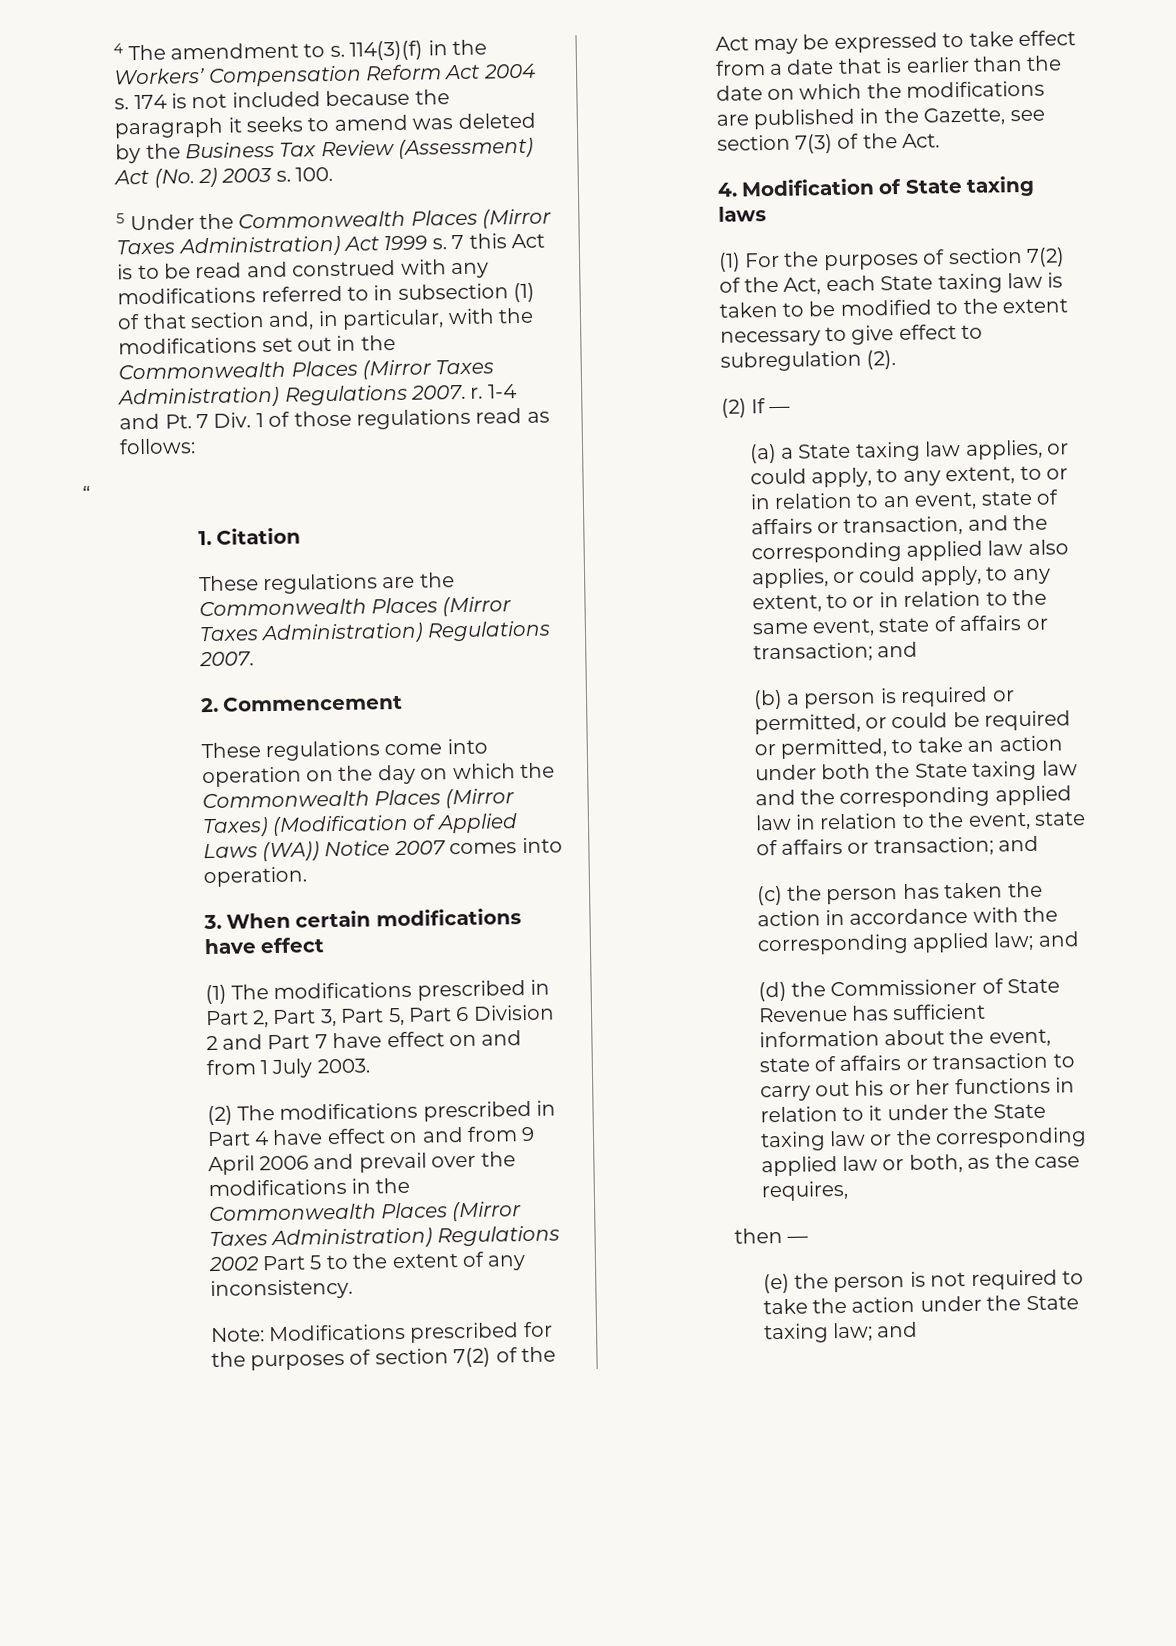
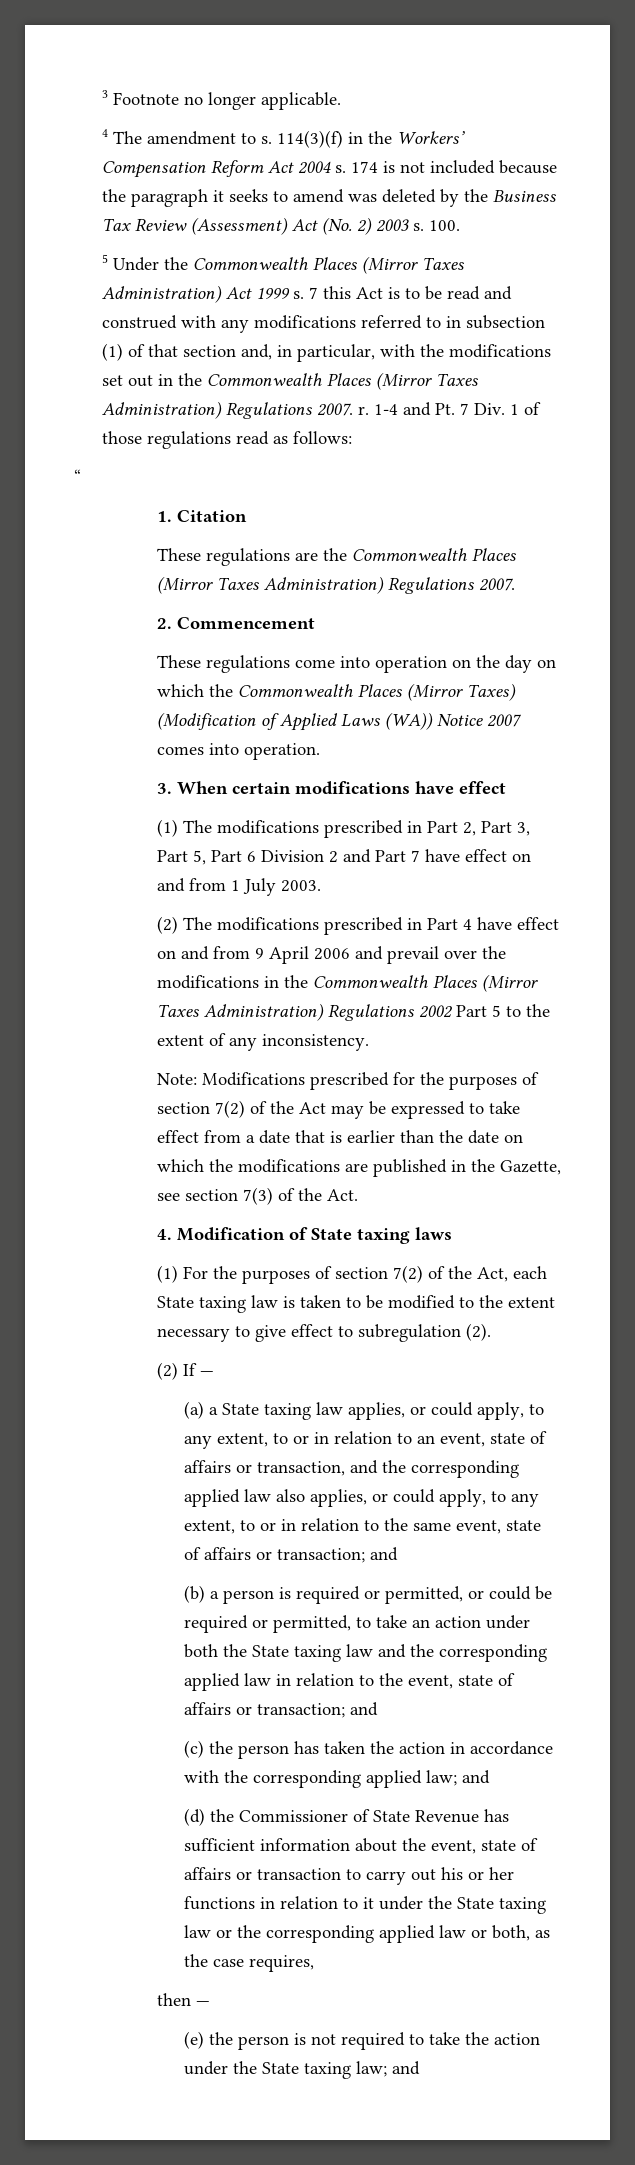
(113, 48) none -> [101,90,341,110] 3 Footnote no longer applicable. //

